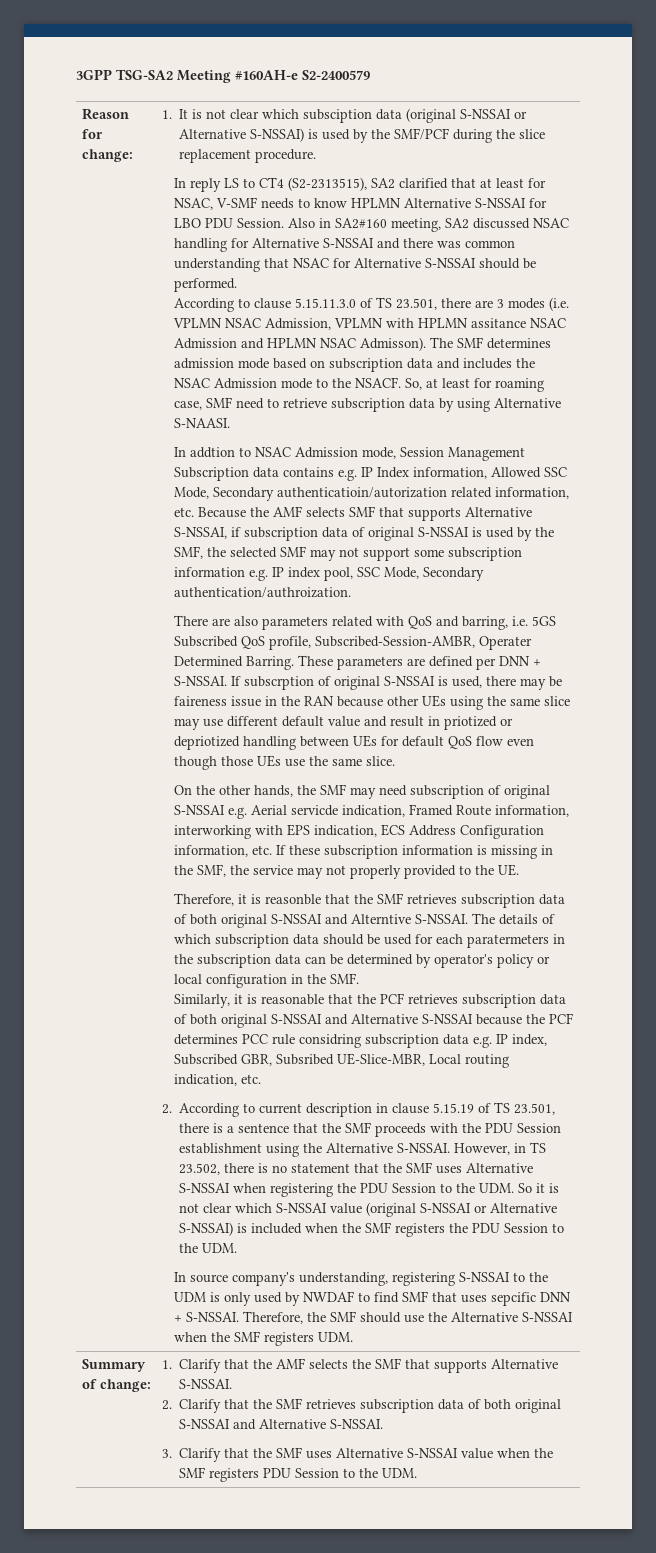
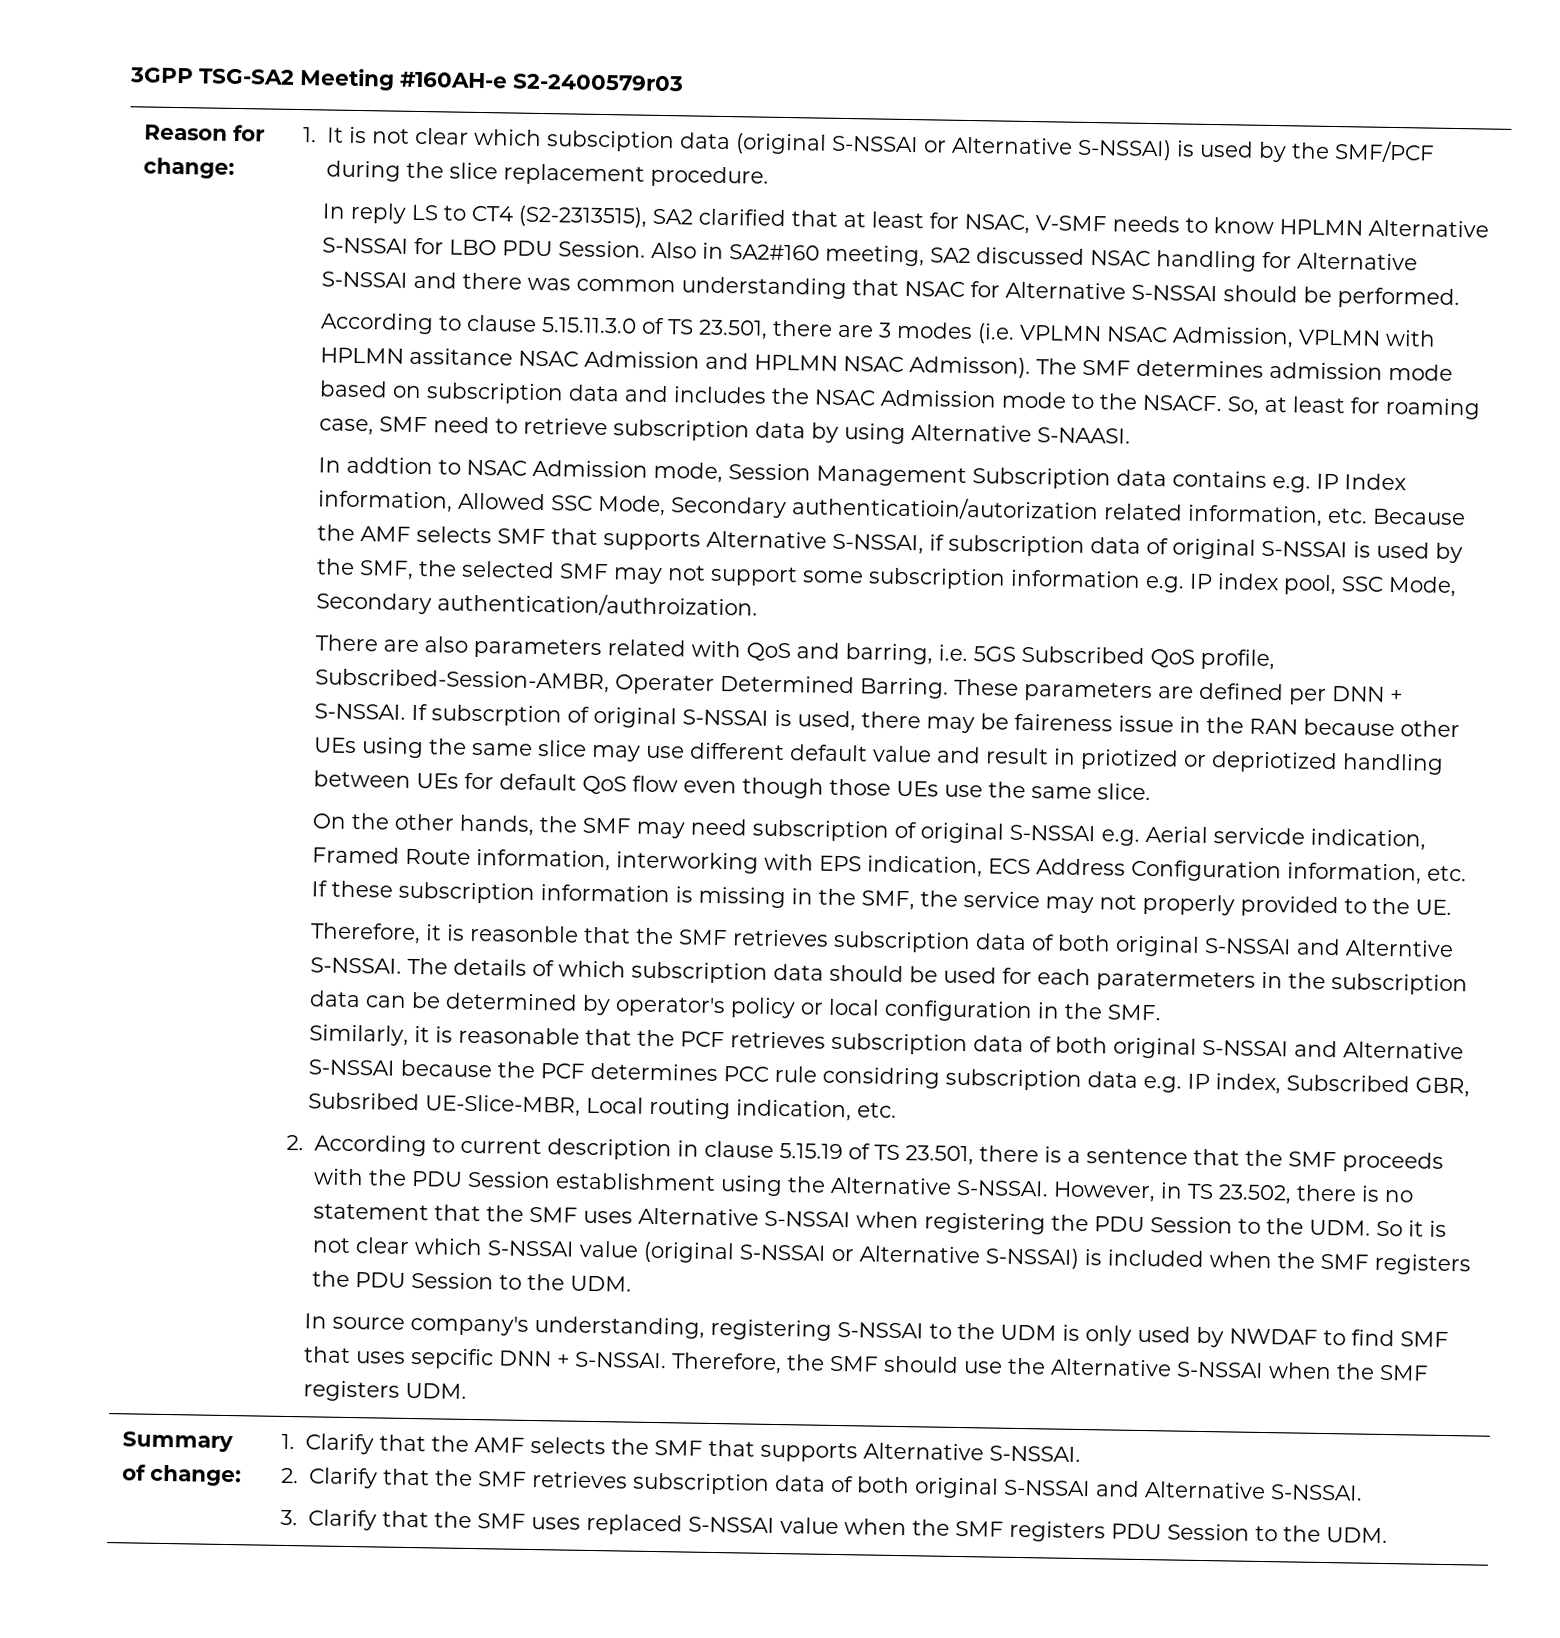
[302,70,370,80] S2-2400579 -> [512,73,684,92] S2-2400579r03
[336,1448,404,1458] Alternative -> [586,1513,684,1536] replaced

